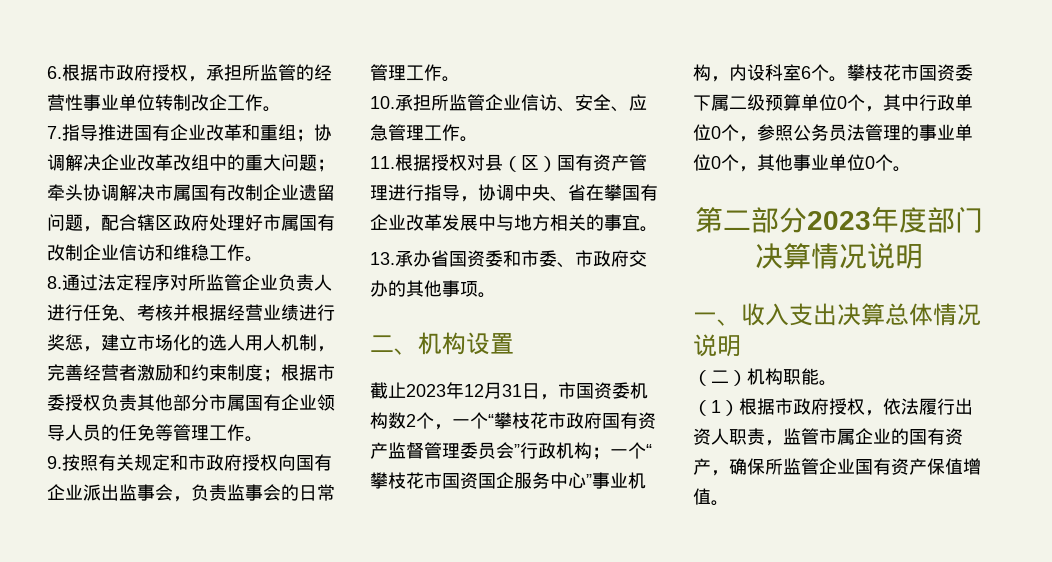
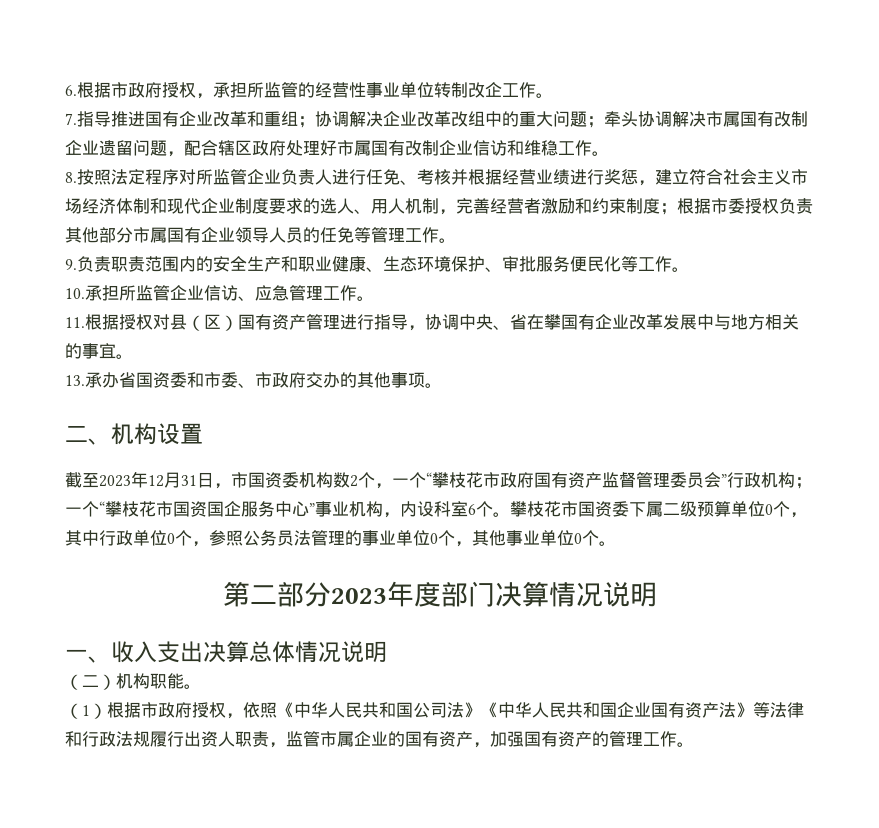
[62,274,98,291] 通过 -> [77,169,111,185] 按照
[137,334,245,351] 市场化的选人 -> [689,169,808,185] [65,198,371,214] 符合社会主义市场经济体制和现代企业制度要求的选人、
[62,454,332,471] [47,484,335,502] [370,64,406,81] 按照有关规定和市政府授权向国有企业派出监事会，负责监事会的日常管理 -> [77,256,638,272] 负责职责范围内的安全生产和职业健康、生态环境保护、审批服务便民化等
[575,94,629,112] 安全、 -> (255, 298) none
[388,382,406,398] 止 -> [82,473,99,488] 至
[901,398,919,415] 法 -> [260,702,804,718] [65,731,150,747] 照《中华人民共和国公司法》《中华人民共和国企业国有资产法》等法律和行政法规
[729,458,981,475] [693,488,711,505] 确保所监管企业国有资产保值增值 -> [490,731,677,747] 加强国有资产的管理工作

